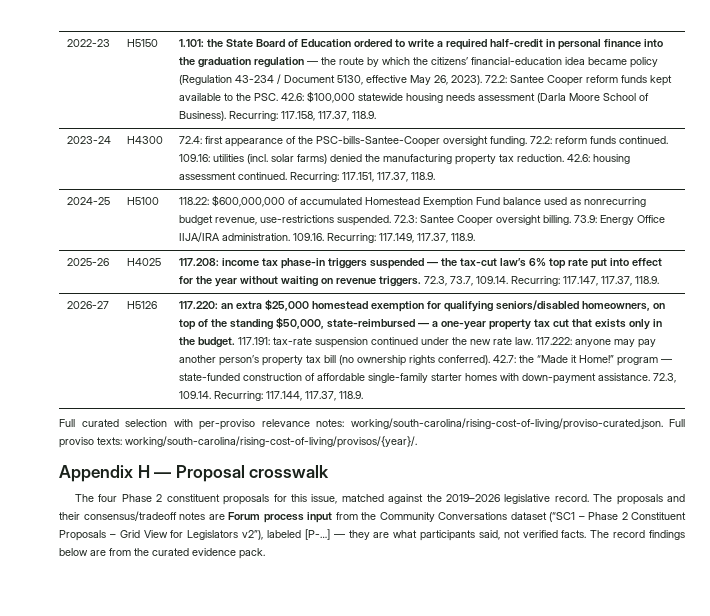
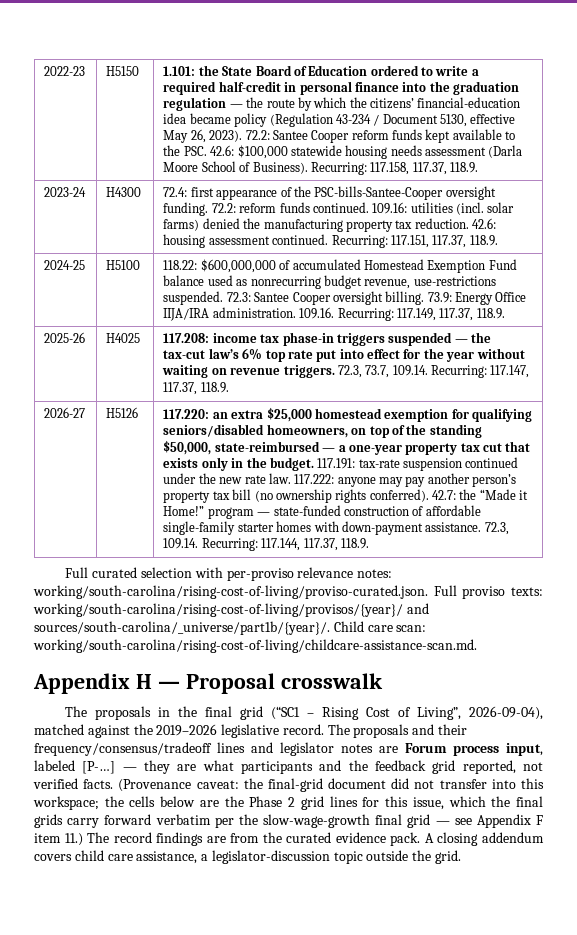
[125,436,417,448] working/south-carolina/rising-cost-of-living/provisos/{year}/. -> [33,603,429,617] [34,621,427,635] [33,639,477,653] working/south-carolina/rising-cost-of-living/provisos/{year}/ and sources/south-carolina/_universe/part1b/{year}/. Child care scan: working/south-carolina/rising-cost-of-living/childcare-assistance-scan.md.
[98,494,338,505] four Phase 2 constituent proposals for this issue, -> [95,706,543,720] proposals in the final grid (“SC1 – Rising Cost of Living”, 2026-09-04),
[83,511,686,523] [59,530,264,541] consensus/tradeoff notes are Forum process input from the Community Conversations dataset (“SC1 – Phase 2 Constituent Proposals – Grid View for Legislators v2”), -> [34,742,543,756] frequency/consensus/tradeoff lines and legislator notes are Forum process input,
[478,530,587,540] said, not verified facts. -> [319,760,543,774] [33,778,544,792] [33,796,543,810] [34,814,544,828] [34,833,83,846] and the feedback grid reported, not verified facts. (Provenance caveat: the final-grid document did not transfer into this workspace; the cells below are the Phase 2 grid lines for this issue, which the final grids carry forward verbatim per the slow-wage-growth final grid — see Appendix F item 11.)
[59,548,88,556] below -> (204, 839) none
(265, 553) none -> [424,832,545,846] [34,850,462,864] A closing addendum covers child care assistance, a legislator-discussion topic outside the grid.

